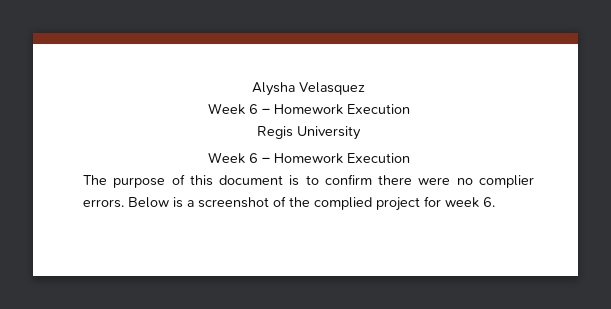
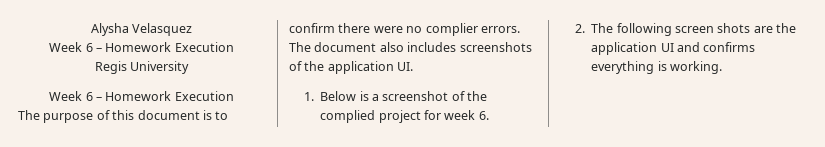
(124, 203) none -> [289,42,532,52] [289,61,414,74] [303,92,314,101] The document also includes screenshots of the application UI. // 1.
(495, 202) none -> [574,23,797,36] [591,42,756,55] [591,61,722,74] // 2. The following screen shots are the application UI and confirms everything is working.

